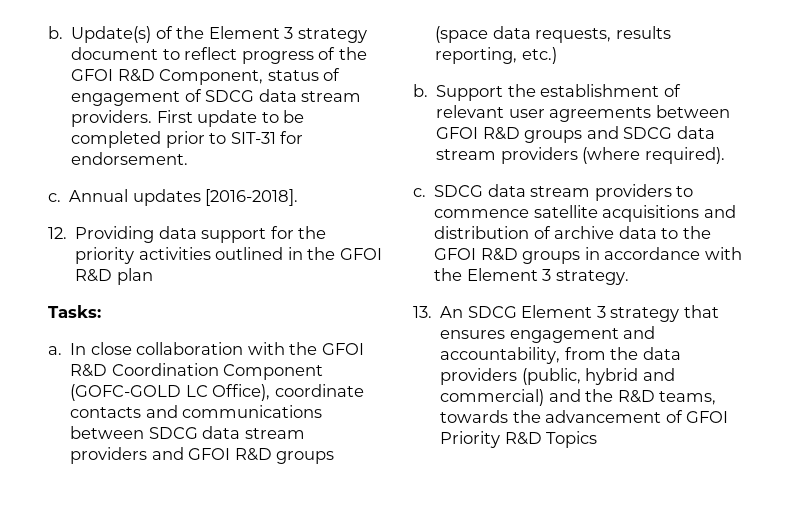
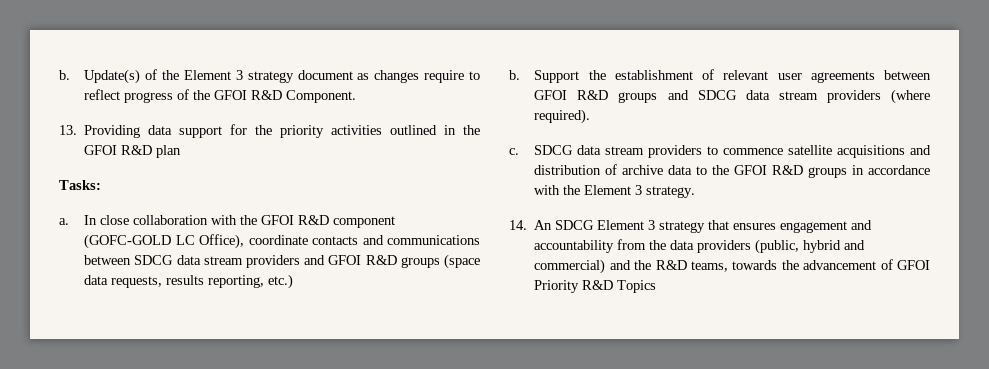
(159, 53) none -> [357,70,465,83] as changes require
[159,68,341,85] [71,89,362,106] [71,110,305,127] [71,131,304,148] [71,152,189,165] [48,189,299,206] [48,227,67,239] Component, status of engagement of SDCG data stream providers. First update to be completed prior to SIT-31 for endorsement. // c. Annual updates [2016-2018]. // 12. -> [286,90,357,103] [59,125,77,135] Component. // 13.
[111,363,324,380] Coordination Component -> [333,216,396,228] component
[413,306,432,318] 13. -> [509,220,527,230] 14.
[440,347,561,364] accountability, -> [534,240,615,253] accountability

